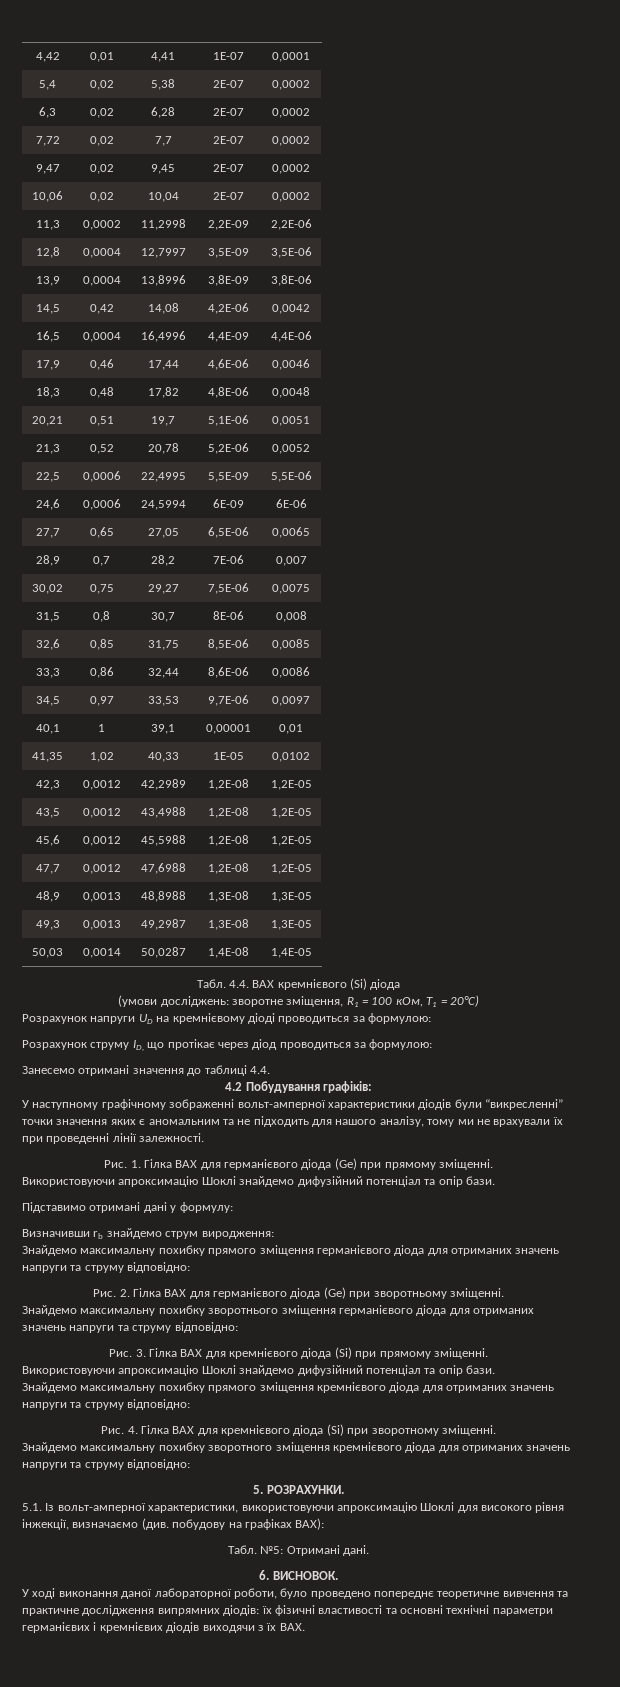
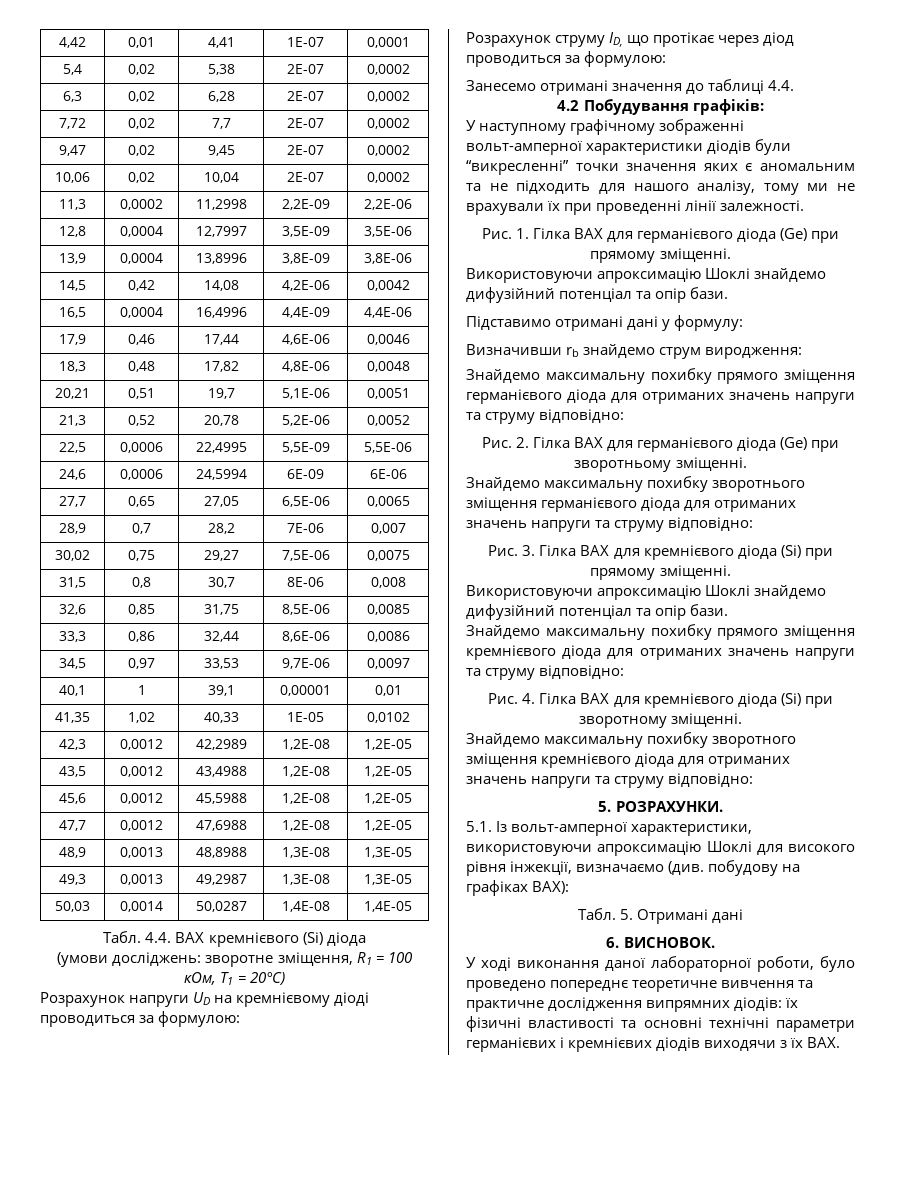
[260,1545,370,1556] №5: Отримані дані. -> [619,909,744,924] 5. Отримані дані

